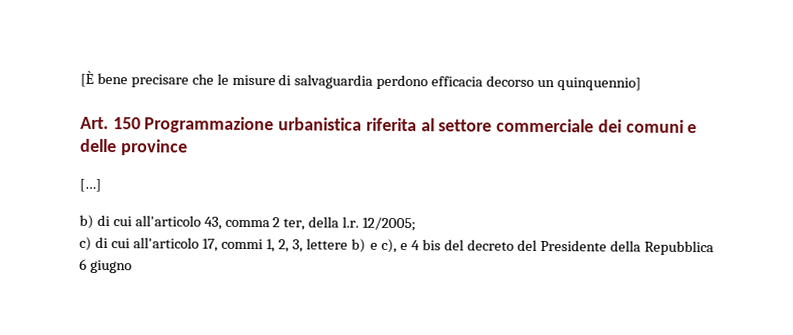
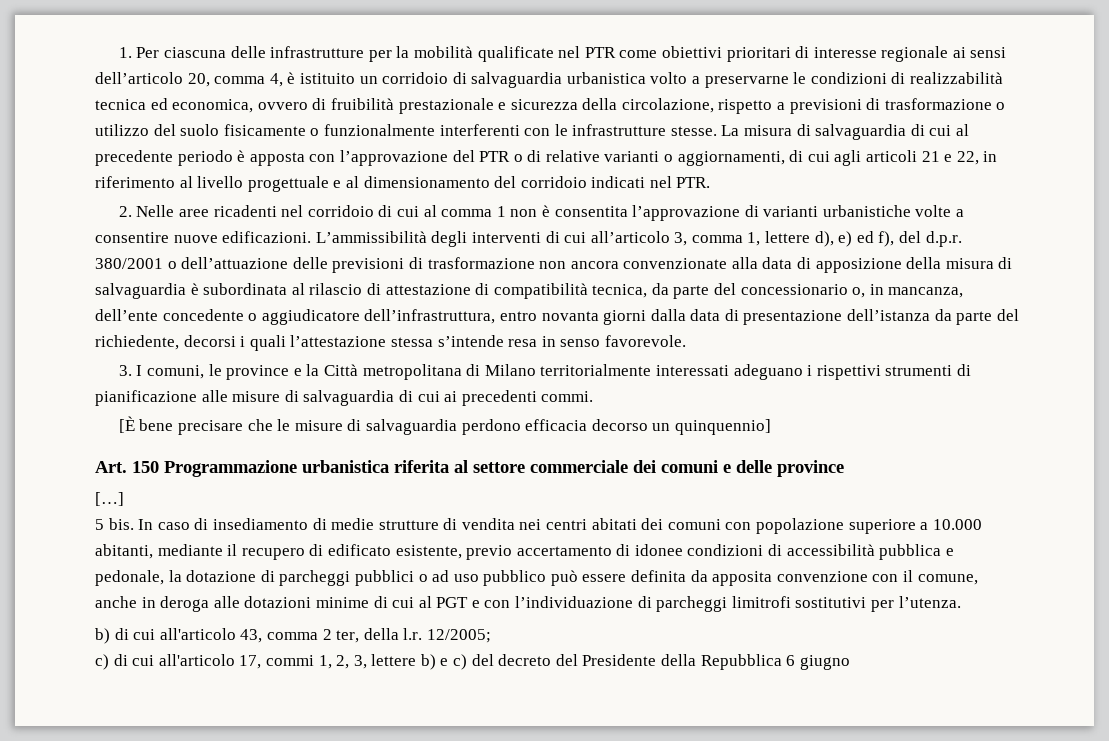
(80, 78) none -> [118,46,1007,62] [95,72,1004,88] [95,98,1006,114] [95,124,970,140] [95,150,998,166] [95,176,711,192] [118,205,965,221] [95,231,962,247] [95,257,1013,273] [95,283,964,299] [95,309,1019,325] [95,335,686,351] [118,364,971,380] [95,390,594,406] 1. Per ciascuna delle infrastrutture per la mobilità qualificate nel PTR come obiettivi prioritari di interesse regionale ai sensi dell’articolo 20, comma 4, è istituito un corridoio di salvaguardia urbanistica volto a preservarne le condizioni di realizzabilità tecnica ed economica, ovvero di fruibilità prestazionale e sicurezza della circolazione, rispetto a previsioni di trasformazione o utilizzo del suolo fisicamente o funzionalmente interferenti con le infrastrutture stesse. La misura di salvaguardia di cui al precedente periodo è apposta con l’approvazione del PTR o di relative varianti o aggiornamenti, di cui agli articoli 21 e 22, in riferimento al livello progettuale e al dimensionamento del corridoio indicati nel PTR. // 2. Nelle aree ricadenti nel corridoio di cui al comma 1 non è consentita l’approvazione di varianti urbanistiche volte a consentire nuove edificazioni. L’ammissibilità degli interventi di cui all’articolo 3, comma 1, lettere d), e) ed f), del d.p.r. 380/2001 o dell’attuazione delle previsioni di trasformazione non ancora convenzionate alla data di apposizione della misura di salvaguardia è subordinata al rilascio di attestazione di compatibilità tecnica, da parte del concessionario o, in mancanza, dell’ente concedente o aggiudicatore dell’infrastruttura, entro novanta giorni dalla data di presentazione dell’istanza da parte del richiedente, decorsi i quali l’attestazione stessa s’intende resa in senso favorevole. // 3. I comuni, le province e la Città metropolitana di Milano territorialmente interessati adeguano i rispettivi strumenti di pianificazione alle misure di salvaguardia di cui ai precedenti commi. //
(101, 185) none -> [95,518,982,534] [95,544,954,560] [95,570,978,586] [95,596,961,612] // 5 bis. In caso di insediamento di medie strutture di vendita nei centri abitati dei comuni con popolazione superiore a 10.000 abitanti, mediante il recupero di edificato esistente, previo accertamento di idonee condizioni di accessibilità pubblica e pedonale, la dotazione di parcheggi pubblici o ad uso pubblico può essere definita da apposita convenzione con il comune, anche in deroga alle dotazioni minime di cui al PGT e con l’individuazione di parcheggi limitrofi sostitutivi per l’utenza.
[380,238,441,254] c), e 4 bis -> [453,654,468,670] c)

